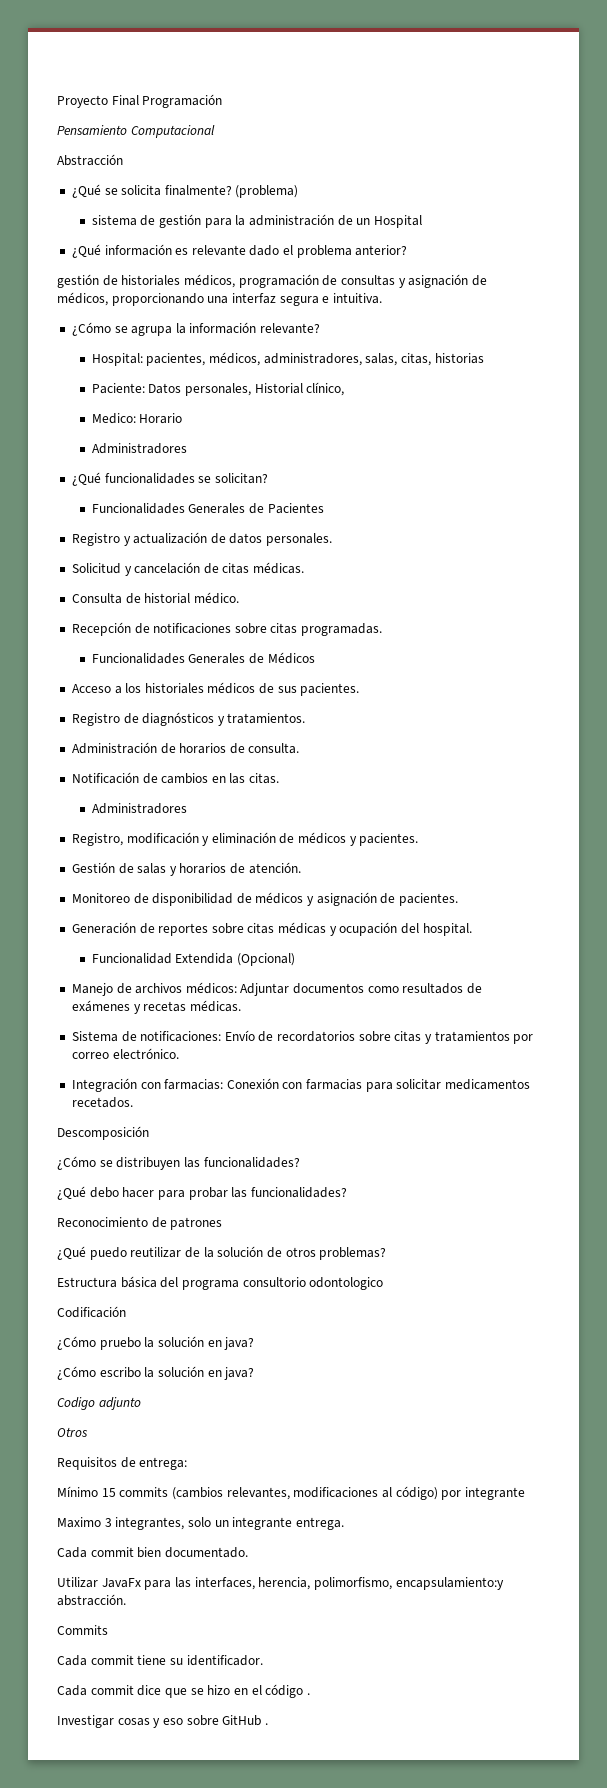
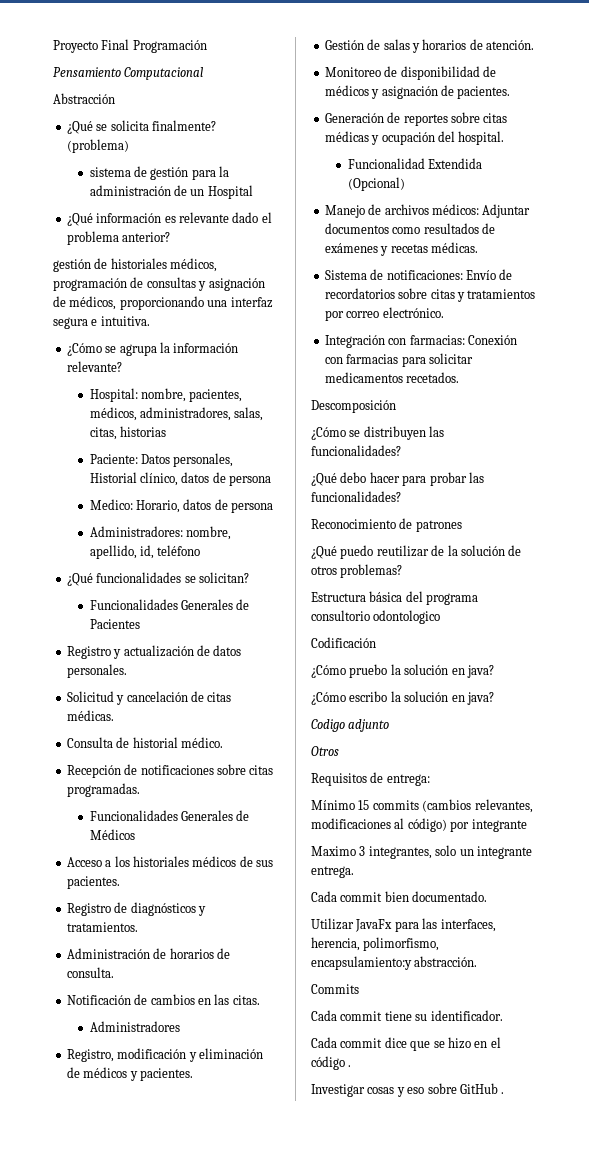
(143, 359) none -> [141,388,187,402] nombre,
[91,413,183,424] [91,443,187,454] // Medico: Horario // Administradores -> [181,472,272,486] [89,499,274,513] [89,526,232,540] [89,545,201,559] datos de persona // Medico: Horario, datos de persona // Administradores: nombre, apellido, id, teléfono

